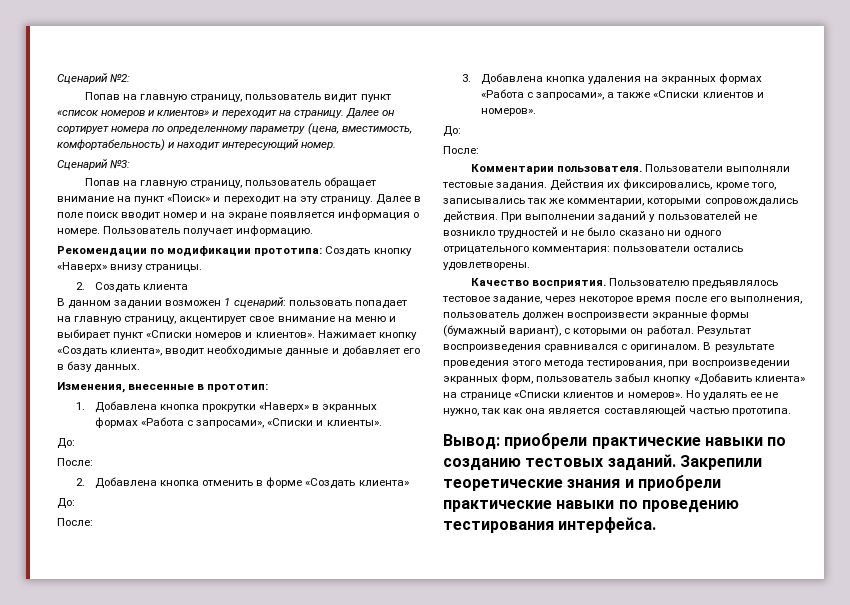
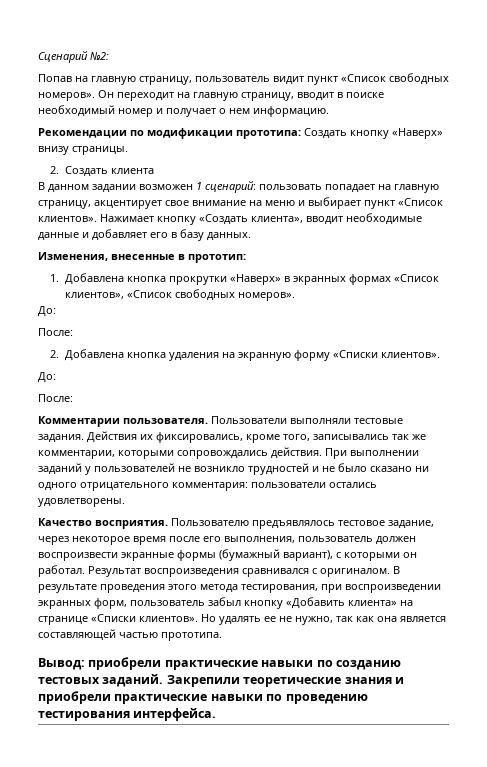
[57,108,395,119] [57,123,412,135] [57,139,337,151] [57,159,131,170] [84,177,377,188] [57,194,422,205] [57,209,419,221] [57,226,234,236] «список номеров и клиентов» и переходит на страницу. Далее он сортирует номера по определенному параметру (цена, вместимость, комфортабельность) и находит интересующий номер. // Сценарий №3: // Попав на главную страницу, пользователь обращает внимание на пункт «Поиск» и переходит на эту страницу. Далее в поле поиск вводит номер и на экране появляется информация о номере. Пользователь получает -> [341,73,449,85] [38,90,384,101] [38,105,250,117] «Список свободных номеров». Он переходит на главную страницу, вводит в поиске необходимый номер и получает о нем
[146,330,253,340] «Списки номеров и -> [398,198,443,206] «Список
[140,417,382,428] [57,438,75,449] [57,458,93,466] [75,477,409,489] [57,498,75,509] [57,518,93,526] [461,74,471,82] «Работа с запросами», «Списки и клиенты». // До: // После: // 2. Добавлена кнопка отменить в форме «Создать клиента» // До: // После: // 3. -> [393,274,439,282] [64,289,295,301] [38,306,56,317] [38,328,73,336] [50,350,60,358] «Список клиентов», «Список свободных номеров». // До: // После: // 2.
[661,73,763,84] [480,89,764,100] [480,108,536,116] экранных формах «Работа с запросами», а также «Списки клиентов и номеров». -> [237,350,440,361] экранную форму «Списки клиентов».
[563,392,683,400] клиентов и номеров». -> [139,616,198,622] клиентов».

